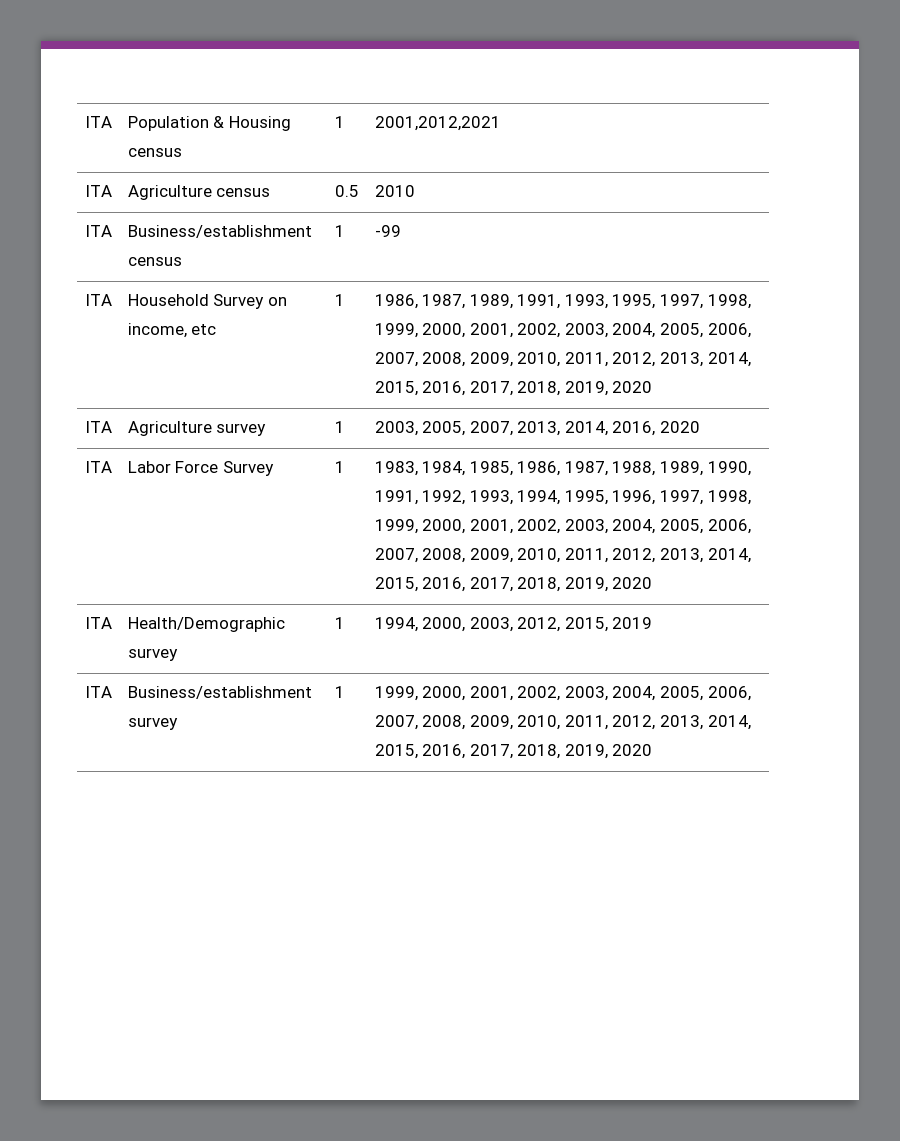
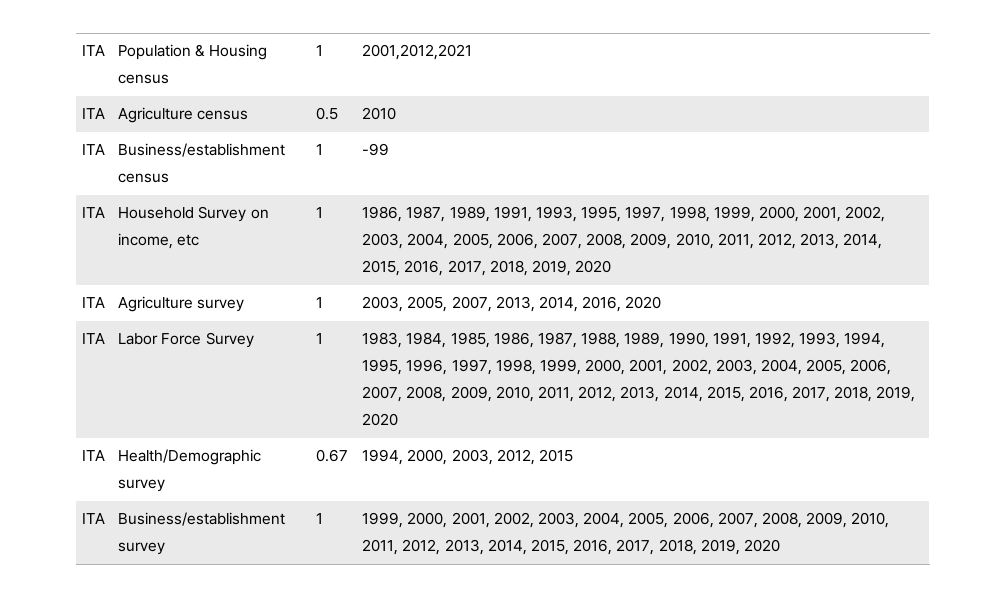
[334,617,345,629] 1 -> [316,449,349,462] 0.67
[564,617,653,632] 2015, 2019 -> [538,449,573,462] 2015

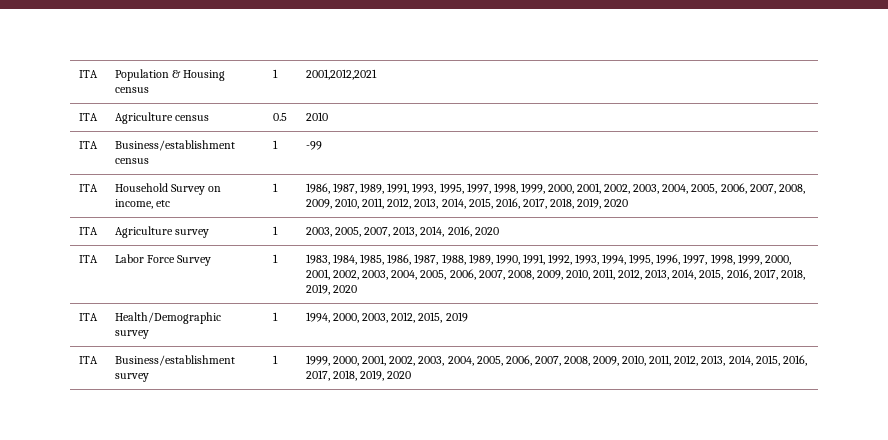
[316,449,349,462] 0.67 -> [272,312,278,321] 1
[538,449,573,462] 2015 -> [418,312,468,323] 2015, 2019

